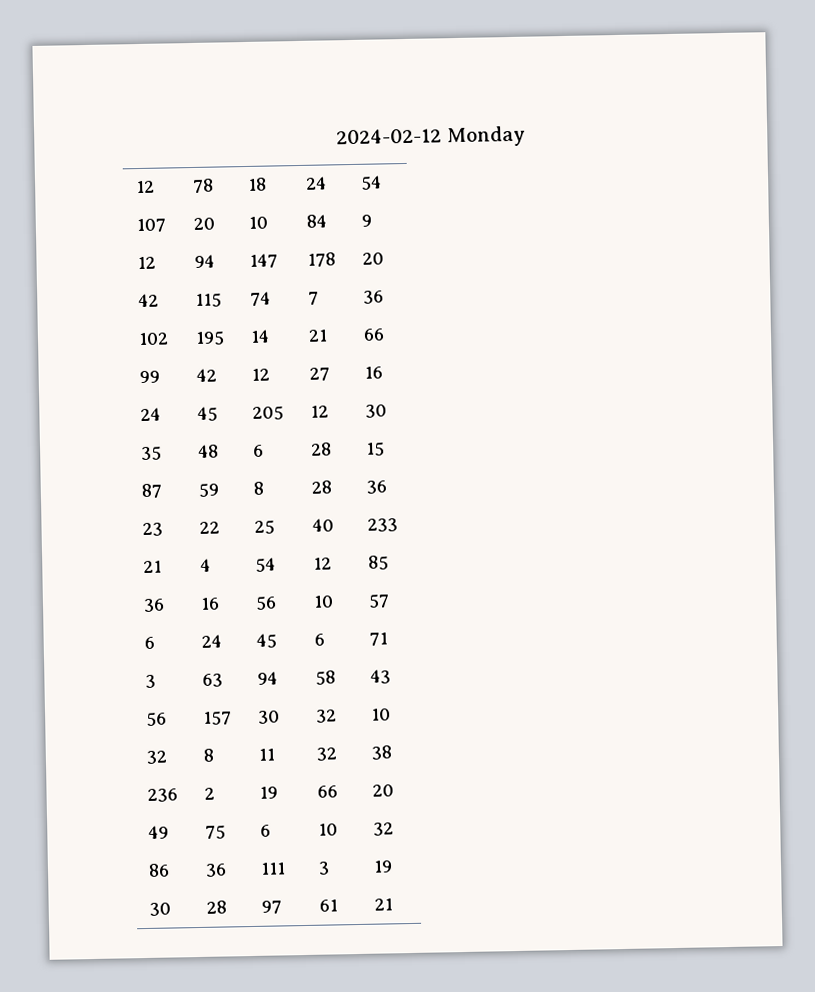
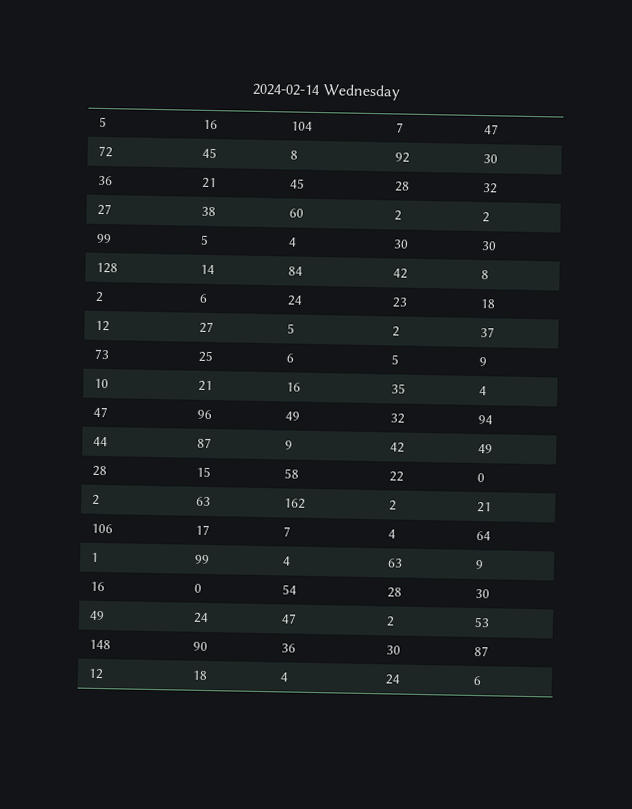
[336,125,526,148] [136,180,156,194] [192,178,215,193] [247,177,268,191] [305,176,328,190] [360,175,383,190] [136,218,167,233] [193,217,216,230] [248,216,269,229] [306,214,328,228] [361,214,373,227] [137,256,157,270] [194,254,216,268] [249,253,279,268] [307,252,337,267] [362,252,385,265] [138,293,160,308] [195,293,223,307] [250,291,272,306] [308,291,320,305] [363,290,385,304] [138,332,170,346] [195,331,226,345] [250,329,271,343] [308,329,329,342] [363,328,386,341] [139,370,161,384] [196,368,218,382] [251,368,271,381] [309,367,331,381] [364,366,384,379] [140,407,162,422] [197,406,219,421] [252,406,285,420] [310,405,330,418] [365,404,388,418] [141,446,163,461] [198,444,220,458] [253,444,265,457] [310,442,333,456] [365,442,386,456] [141,483,163,499] [198,483,220,497] [253,481,265,495] [311,480,333,494] [366,480,388,494] [142,522,164,536] [199,521,221,534] [254,520,276,534] [312,518,335,532] [367,518,399,532] [143,560,163,573] [200,558,212,572] [255,557,277,572] [313,557,333,570] [368,555,390,570] [143,598,166,612] [200,597,221,610] [255,596,278,610] [313,595,335,608] [368,594,391,608] [144,636,156,649] [201,634,223,648] [256,633,278,648] [314,633,326,646] [369,632,389,646] [145,674,157,688] [202,673,224,687] [257,671,279,685] [315,670,337,685] [370,669,392,684] [146,712,168,726] [203,711,233,725] [258,710,281,724] [316,709,338,723] [371,708,392,721] [146,750,169,764] [203,748,215,762] [258,748,276,761] [316,747,338,761] [371,745,393,760] [147,788,179,802] [204,787,216,800] [259,786,279,799] [317,785,339,798] [372,784,395,797] [148,825,170,839] [205,825,227,839] [260,824,272,837] [318,823,339,836] [373,822,395,836] [148,863,171,877] [205,863,228,877] [260,862,287,875] [318,861,331,875] [373,860,394,873] [149,902,172,916] [206,900,228,914] [261,900,283,914] [319,899,339,912] [374,898,394,911] 2024-02-12 Monday // 12 | 78 | 18 | 24 | 54 // 107 | 20 | 10 | 84 | 9 // 12 | 94 | 147 | 178 | 20 // 42 | 115 | 74 | 7 | 36 // 102 | 195 | 14 | 21 | 66 // 99 | 42 | 12 | 27 | 16 // 24 | 45 | 205 | 12 | 30 // 35 | 48 | 6 | 28 | 15 // 87 | 59 | 8 | 28 | 36 // 23 | 22 | 25 | 40 | 233 // 21 | 4 | 54 | 12 | 85 // 36 | 16 | 56 | 10 | 57 // 6 | 24 | 45 | 6 | 71 // 3 | 63 | 94 | 58 | 43 // 56 | 157 | 30 | 32 | 10 // 32 | 8 | 11 | 32 | 38 // 236 | 2 | 19 | 66 | 20 // 49 | 75 | 6 | 10 | 32 // 86 | 36 | 111 | 3 | 19 // 30 | 28 | 97 | 61 | 21 -> [252,83,400,101] [99,116,108,128] [203,119,219,130] [291,121,314,131] [396,122,405,133] [484,124,500,135] [98,145,114,158] [202,147,218,159] [290,150,299,160] [395,152,411,163] [483,154,499,164] [98,175,114,186] [202,177,218,189] [290,178,306,189] [394,181,411,192] [482,183,499,194] [97,203,113,216] [201,206,217,217] [289,208,305,218] [394,210,403,221] [482,212,491,223] [96,233,113,244] [200,234,210,245] [288,237,298,247] [393,239,410,249] [481,241,498,251] [96,262,119,274] [200,264,216,275] [288,266,304,276] [393,268,409,279] [481,270,490,280] [95,291,105,303] [199,293,209,303] [287,295,304,306] [392,297,409,308] [480,299,496,309] [95,320,111,332] [199,321,215,334] [287,323,296,334] [392,326,401,337] [480,327,496,338] [94,348,110,360] [198,350,214,363] [286,353,295,363] [391,354,400,365] [479,357,488,367] [94,378,110,389] [198,380,214,392] [286,382,302,392] [391,383,407,394] [479,386,488,396] [93,406,109,418] [197,409,213,420] [285,411,301,421] [390,413,406,424] [478,415,494,425] [93,436,109,447] [197,437,213,449] [285,440,294,450] [390,442,406,453] [478,444,494,454] [92,465,108,477] [196,466,212,478] [284,468,300,479] [389,471,405,482] [477,473,486,483] [92,494,101,505] [196,496,212,507] [284,498,307,509] [389,500,398,511] [477,502,493,513] [91,523,114,534] [195,524,211,536] [283,526,292,537] [388,529,397,539] [476,531,492,541] [91,552,100,562] [195,554,211,565] [282,556,292,566] [387,558,404,568] [475,560,485,570] [90,581,106,592] [194,583,203,593] [282,584,298,595] [387,587,403,598] [475,589,491,599] [89,610,106,621] [193,612,210,624] [281,613,298,624] [386,616,396,627] [474,617,491,628] [89,639,112,650] [193,641,209,652] [281,643,297,653] [386,645,402,655] [474,646,490,657] [88,668,105,680] [192,670,209,681] [280,672,289,682] [385,674,401,685] [473,675,482,686] 2024-02-14 Wednesday // 5 | 16 | 104 | 7 | 47 // 72 | 45 | 8 | 92 | 30 // 36 | 21 | 45 | 28 | 32 // 27 | 38 | 60 | 2 | 2 // 99 | 5 | 4 | 30 | 30 // 128 | 14 | 84 | 42 | 8 // 2 | 6 | 24 | 23 | 18 // 12 | 27 | 5 | 2 | 37 // 73 | 25 | 6 | 5 | 9 // 10 | 21 | 16 | 35 | 4 // 47 | 96 | 49 | 32 | 94 // 44 | 87 | 9 | 42 | 49 // 28 | 15 | 58 | 22 | 0 // 2 | 63 | 162 | 2 | 21 // 106 | 17 | 7 | 4 | 64 // 1 | 99 | 4 | 63 | 9 // 16 | 0 | 54 | 28 | 30 // 49 | 24 | 47 | 2 | 53 // 148 | 90 | 36 | 30 | 87 // 12 | 18 | 4 | 24 | 6

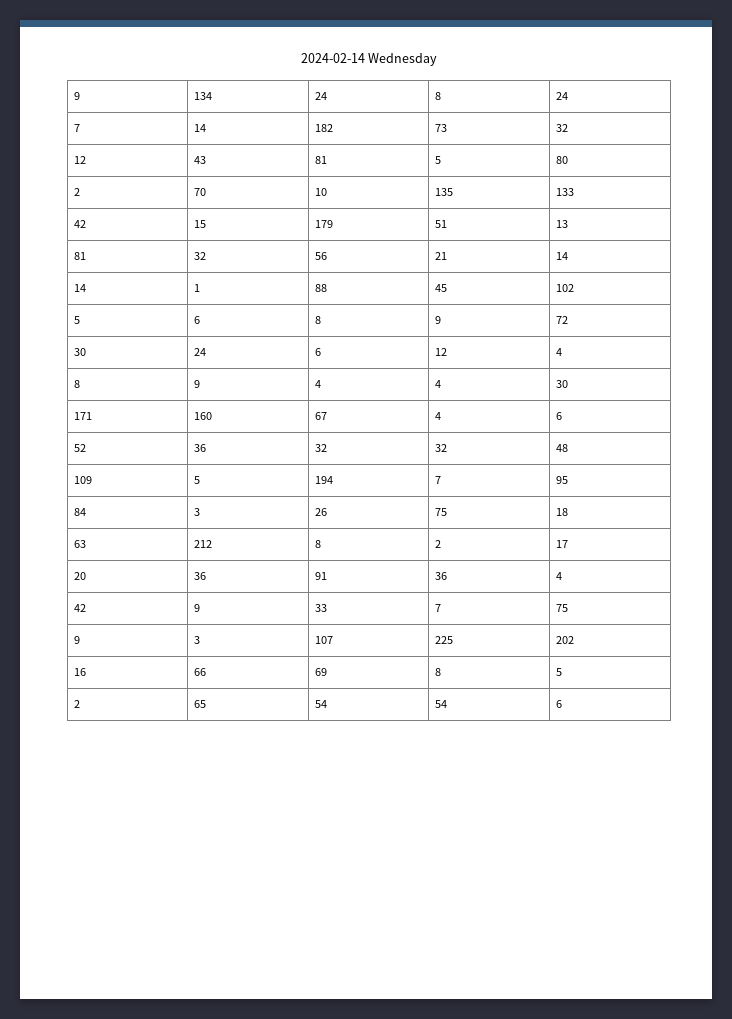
[99,116,108,128] [203,119,219,130] [291,121,314,131] [396,122,405,133] [484,124,500,135] [98,145,114,158] [202,147,218,159] [290,150,299,160] [395,152,411,163] [483,154,499,164] [98,175,114,186] [202,177,218,189] [290,178,306,189] [394,181,411,192] [482,183,499,194] [97,203,113,216] [201,206,217,217] [289,208,305,218] [394,210,403,221] [482,212,491,223] [96,233,113,244] [200,234,210,245] [288,237,298,247] [393,239,410,249] [481,241,498,251] [96,262,119,274] [200,264,216,275] [288,266,304,276] [393,268,409,279] [481,270,490,280] [95,291,105,303] [199,293,209,303] [287,295,304,306] [392,297,409,308] [480,299,496,309] [95,320,111,332] [199,321,215,334] [287,323,296,334] [392,326,401,337] [480,327,496,338] [94,348,110,360] [198,350,214,363] [286,353,295,363] [391,354,400,365] [479,357,488,367] [94,378,110,389] [198,380,214,392] [286,382,302,392] [391,383,407,394] [479,386,488,396] [93,406,109,418] [197,409,213,420] [285,411,301,421] [390,413,406,424] [478,415,494,425] [93,436,109,447] [197,437,213,449] [285,440,294,450] [390,442,406,453] [478,444,494,454] [92,465,108,477] [196,466,212,478] [284,468,300,479] [389,471,405,482] [477,473,486,483] [92,494,101,505] [196,496,212,507] [284,498,307,509] [389,500,398,511] [477,502,493,513] [91,523,114,534] [195,524,211,536] [283,526,292,537] [388,529,397,539] [476,531,492,541] [91,552,100,562] [195,554,211,565] [282,556,292,566] [387,558,404,568] [475,560,485,570] [90,581,106,592] [194,583,203,593] [282,584,298,595] [387,587,403,598] [475,589,491,599] [89,610,106,621] [193,612,210,624] [281,613,298,624] [386,616,396,627] [474,617,491,628] [89,639,112,650] [193,641,209,652] [281,643,297,653] [386,645,402,655] [474,646,490,657] [88,668,105,680] [192,670,209,681] [280,672,289,682] [385,674,401,685] 5 | 16 | 104 | 7 | 47 // 72 | 45 | 8 | 92 | 30 // 36 | 21 | 45 | 28 | 32 // 27 | 38 | 60 | 2 | 2 // 99 | 5 | 4 | 30 | 30 // 128 | 14 | 84 | 42 | 8 // 2 | 6 | 24 | 23 | 18 // 12 | 27 | 5 | 2 | 37 // 73 | 25 | 6 | 5 | 9 // 10 | 21 | 16 | 35 | 4 // 47 | 96 | 49 | 32 | 94 // 44 | 87 | 9 | 42 | 49 // 28 | 15 | 58 | 22 | 0 // 2 | 63 | 162 | 2 | 21 // 106 | 17 | 7 | 4 | 64 // 1 | 99 | 4 | 63 | 9 // 16 | 0 | 54 | 28 | 30 // 49 | 24 | 47 | 2 | 53 // 148 | 90 | 36 | 30 | 87 // 12 | 18 | 4 | 24 -> [74,92,81,100] [194,92,213,100] [315,92,328,100] [435,92,442,100] [556,92,569,100] [74,124,81,132] [194,124,207,132] [315,124,334,132] [435,124,448,132] [556,124,569,132] [74,156,87,164] [194,156,207,164] [315,156,328,164] [435,156,442,164] [556,156,569,164] [74,188,81,196] [194,188,207,196] [315,188,328,196] [435,188,454,196] [556,188,575,196] [74,220,87,228] [194,220,207,228] [315,220,334,228] [435,220,448,228] [556,220,569,228] [74,252,87,260] [194,252,207,260] [315,252,328,260] [435,252,448,260] [556,252,569,260] [74,284,87,292] [194,284,201,292] [315,284,328,292] [435,284,448,292] [556,284,575,292] [74,316,81,324] [194,316,201,324] [315,316,322,324] [435,316,442,324] [556,316,569,324] [74,348,87,356] [194,348,207,356] [315,348,322,356] [435,348,448,356] [556,348,563,356] [74,380,81,388] [194,380,201,388] [315,380,322,388] [435,380,442,388] [556,380,569,388] [74,412,93,420] [194,412,213,420] [315,412,328,420] [435,412,442,420] [556,412,563,420] [74,444,87,452] [194,444,207,452] [315,444,328,452] [435,444,448,452] [556,444,569,452] [74,476,93,484] [194,476,201,484] [315,476,334,484] [435,476,442,484] [556,476,569,484] [74,508,87,516] [194,508,201,516] [315,508,328,516] [435,508,448,516] [556,508,569,516] [74,540,87,548] [194,540,213,548] [315,540,322,548] [435,540,442,548] [556,540,569,548] [74,572,87,580] [194,572,207,580] [315,572,328,580] [435,572,448,580] [556,572,563,580] [74,604,87,612] [194,604,201,612] [315,604,328,612] [435,604,442,612] [556,604,569,612] [74,636,81,644] [194,636,201,644] [315,636,334,644] [435,636,454,644] [556,636,575,644] [74,668,87,676] [194,668,207,676] [315,668,328,676] [435,668,442,676] [556,668,563,676] [74,700,81,708] [194,700,207,708] [315,700,328,708] [435,700,448,708] 9 | 134 | 24 | 8 | 24 // 7 | 14 | 182 | 73 | 32 // 12 | 43 | 81 | 5 | 80 // 2 | 70 | 10 | 135 | 133 // 42 | 15 | 179 | 51 | 13 // 81 | 32 | 56 | 21 | 14 // 14 | 1 | 88 | 45 | 102 // 5 | 6 | 8 | 9 | 72 // 30 | 24 | 6 | 12 | 4 // 8 | 9 | 4 | 4 | 30 // 171 | 160 | 67 | 4 | 6 // 52 | 36 | 32 | 32 | 48 // 109 | 5 | 194 | 7 | 95 // 84 | 3 | 26 | 75 | 18 // 63 | 212 | 8 | 2 | 17 // 20 | 36 | 91 | 36 | 4 // 42 | 9 | 33 | 7 | 75 // 9 | 3 | 107 | 225 | 202 // 16 | 66 | 69 | 8 | 5 // 2 | 65 | 54 | 54

